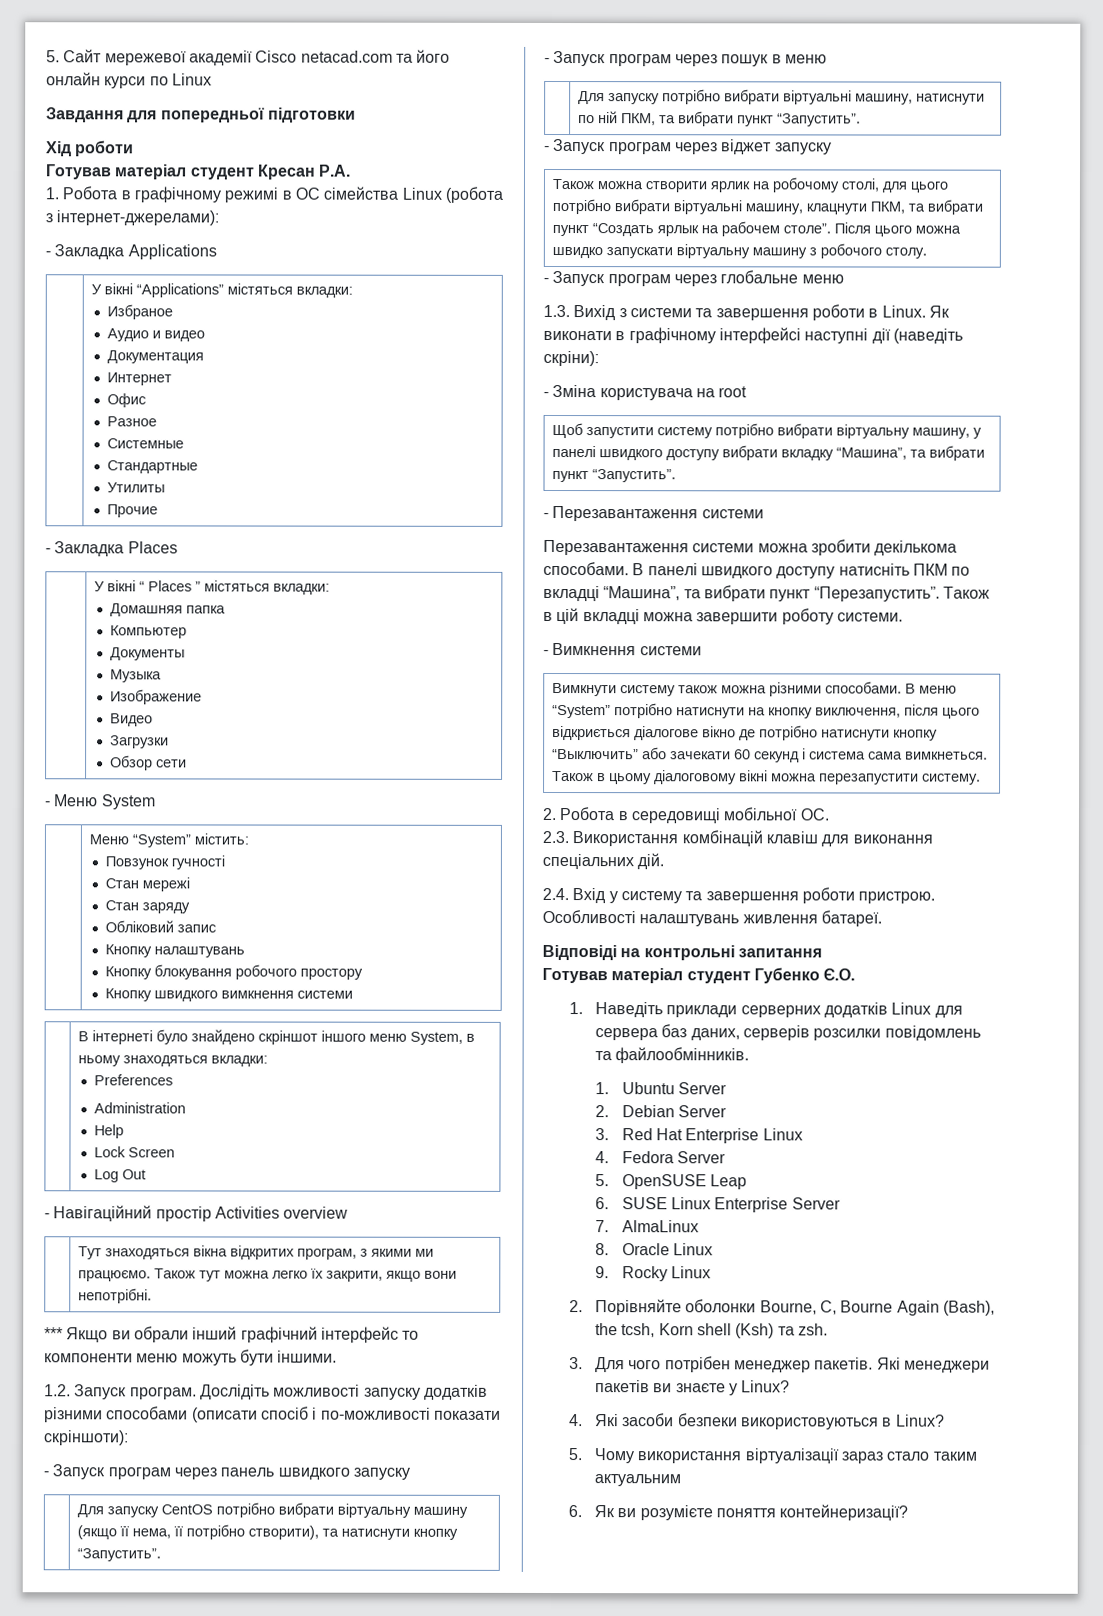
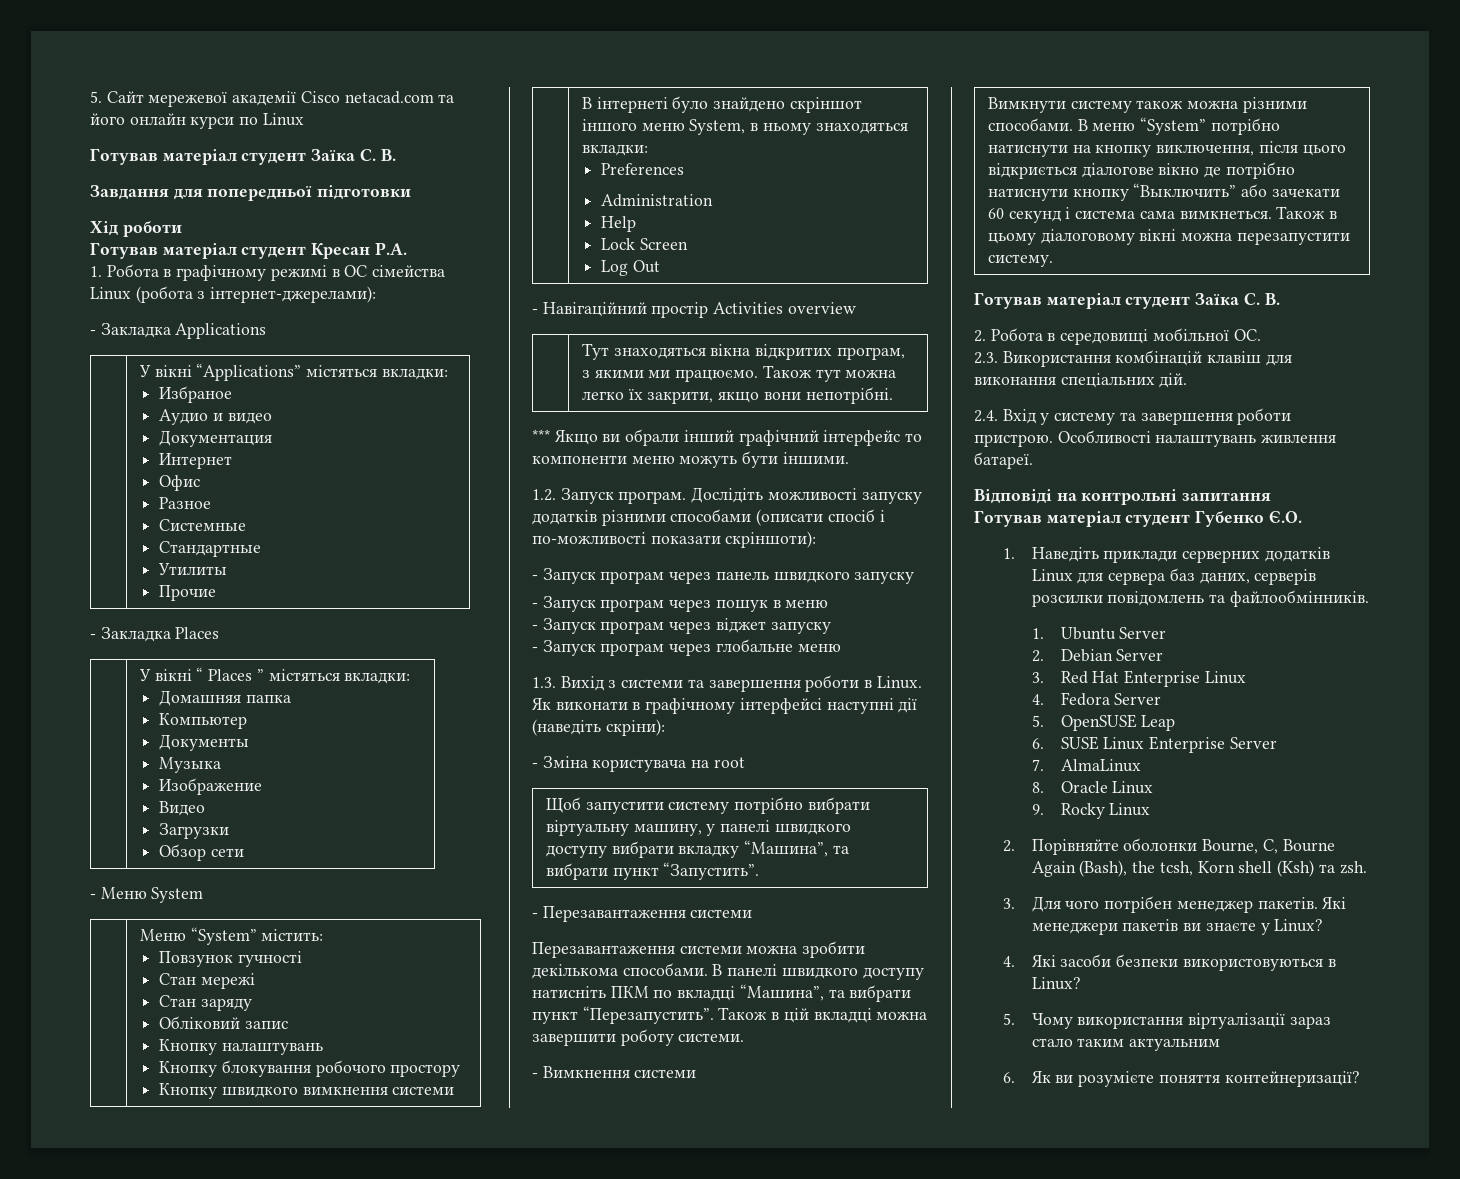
(212, 79) none -> [90,148,396,165] // Готував матеріал студент Заїка С. В.
[76,1502,468,1518] [76,1524,458,1540] [76,1548,161,1562] // | Для запуску CentOS потрібно вибрати віртуальну машину (якщо її нема, її потрібно створити), та натиснути кнопку “Запустить”. -> (915, 578) none
[577,89,985,105] [577,111,861,127] // | Для запуску потрібно вибрати віртуальні машину, натиснути по ній ПКМ, та вибрати пункт “Запустить”. -> (829, 604) none
[551,177,948,193] [551,198,983,215] [551,221,961,237] [551,243,927,259] // Також можна створити ярлик на робочому столі, для цього потрібно вибрати віртуальні машину, клацнути ПКМ, та вибрати пункт “Создать ярлык на рабочем столе”. Після цього можна швидко запускати віртуальну машину з робочого столу. -> (831, 628) none
(981, 779) none -> [974,292,1280,309] // Готував матеріал студент Заїка С. В.

